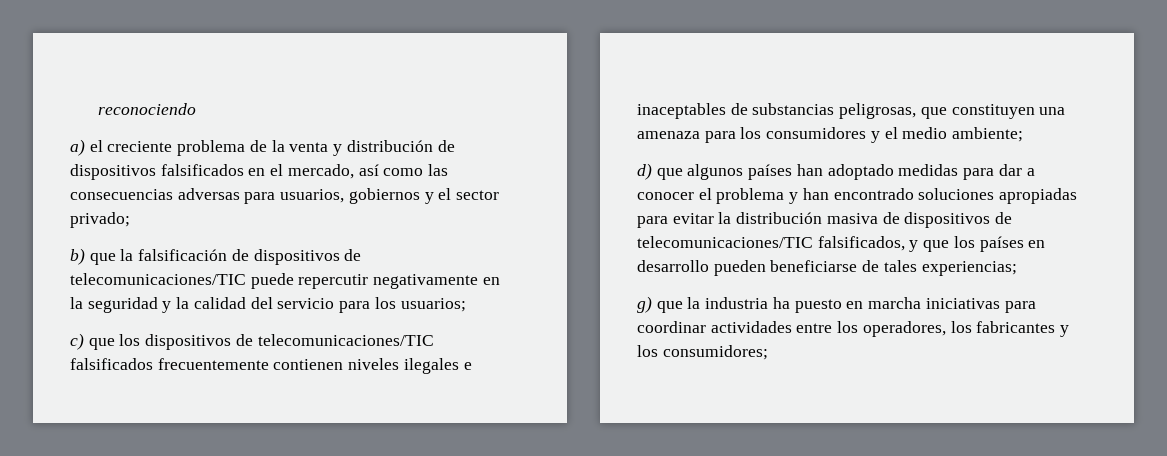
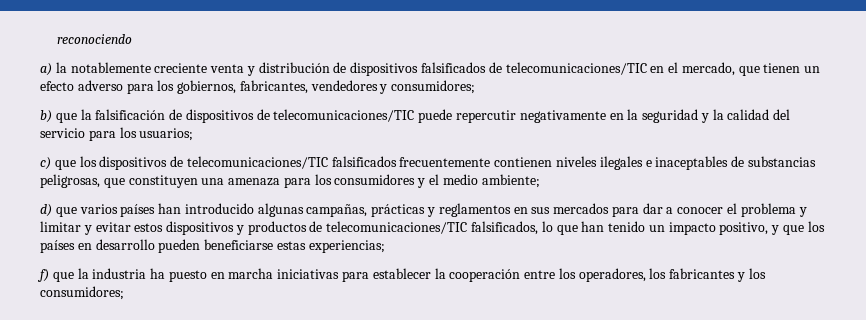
[89,140,285,156] el creciente problema de la -> [55,62,208,73] la notablemente creciente
(244, 170) none -> [488,62,647,75] de telecomunicaciones/TIC
[358,164,449,176] [70,188,500,204] [70,212,130,228] así como las consecuencias adversas para usuarios, gobiernos y el sector privado; -> [738,63,821,76] [40,80,476,94] que tienen un efecto adverso para los gobiernos, fabricantes, vendedores y consumidores;
[687,164,744,180] algunos -> [79,204,118,214] varios
[827,164,959,180] adoptado medidas -> [184,203,610,217] introducido algunas campañas, prácticas y reglamentos en sus mercados
[802,188,1078,204] [637,212,1013,228] [637,236,905,251] han encontrado soluciones apropiadas para evitar la distribución masiva de dispositivos de telecomunicaciones/TIC falsificados, -> [40,221,769,235] limitar y evitar estos dispositivos y productos de telecomunicaciones/TIC falsificados, lo que han tenido un impacto positivo,
[862,260,917,272] de tales -> [276,241,306,250] estas
[637,296,652,313] g) -> [37,269,49,282] f)
[637,321,792,333] coordinar actividades -> [372,268,521,282] establecer la cooperación

